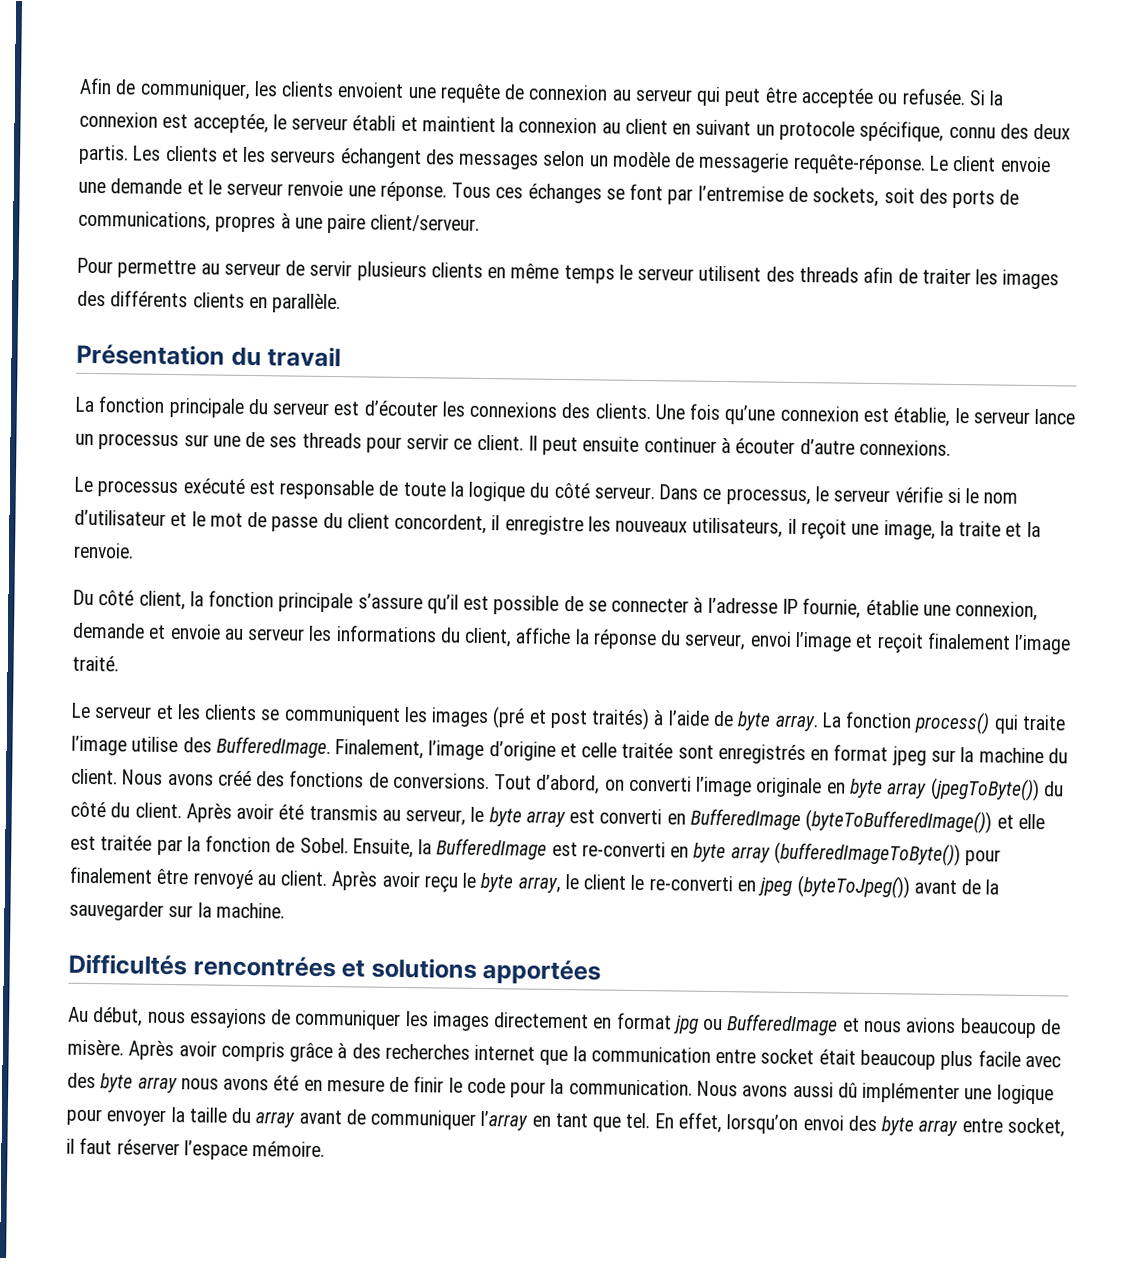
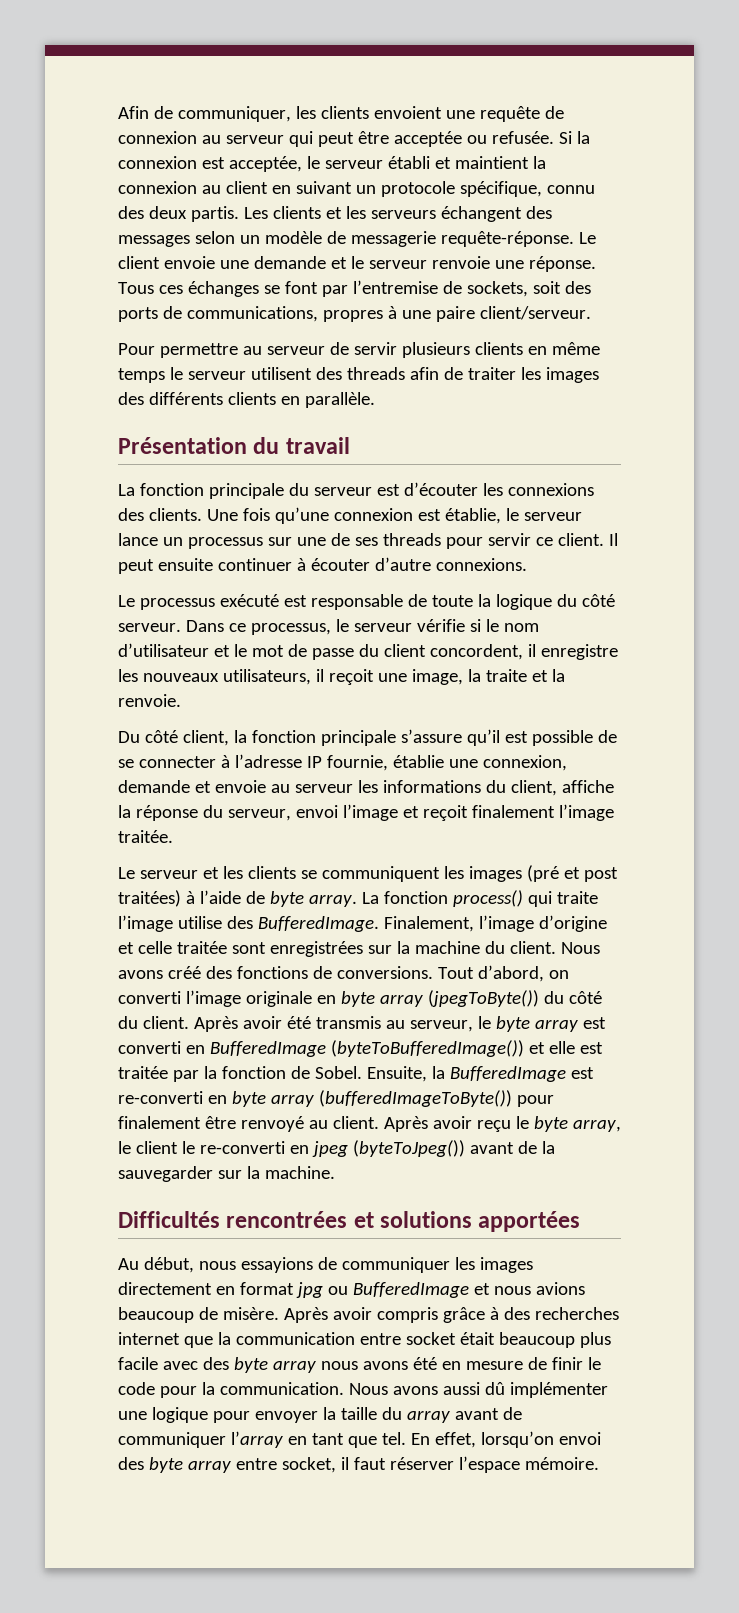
[72,655,119,672] traité. -> [118,830,173,843] traitée.
[591,707,651,731] traités) -> [118,890,181,907] traitées)
[717,743,927,766] enregistrés en format jpeg -> [269,941,363,957] enregistrées

